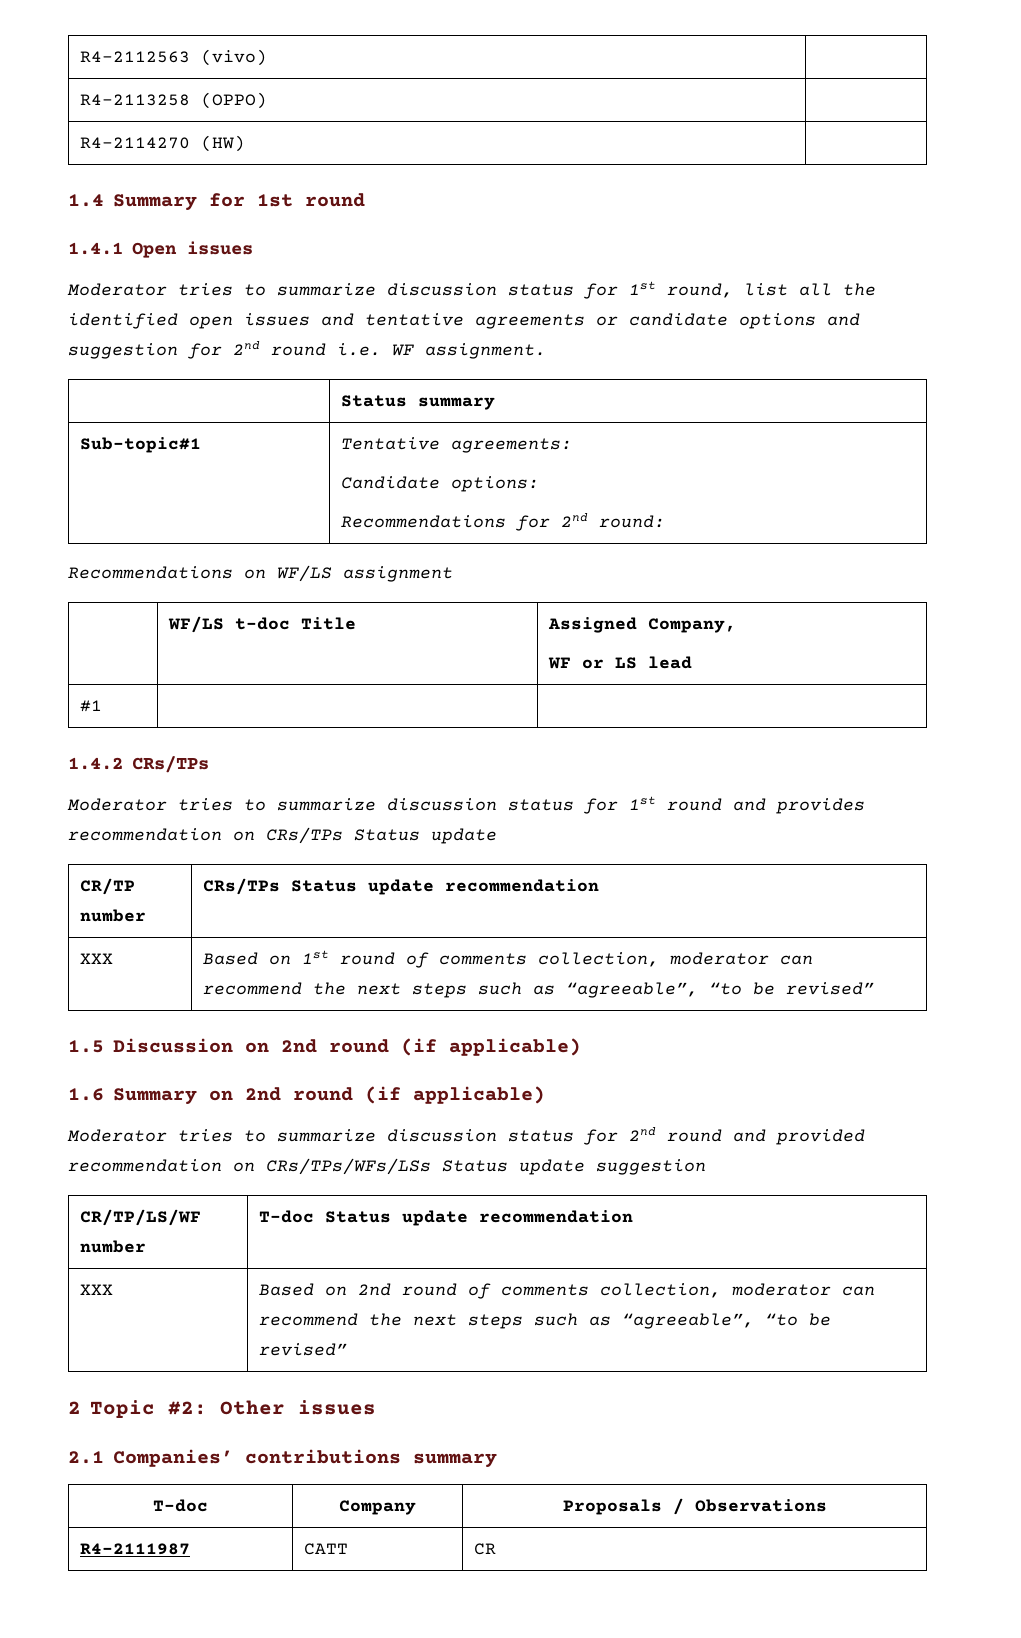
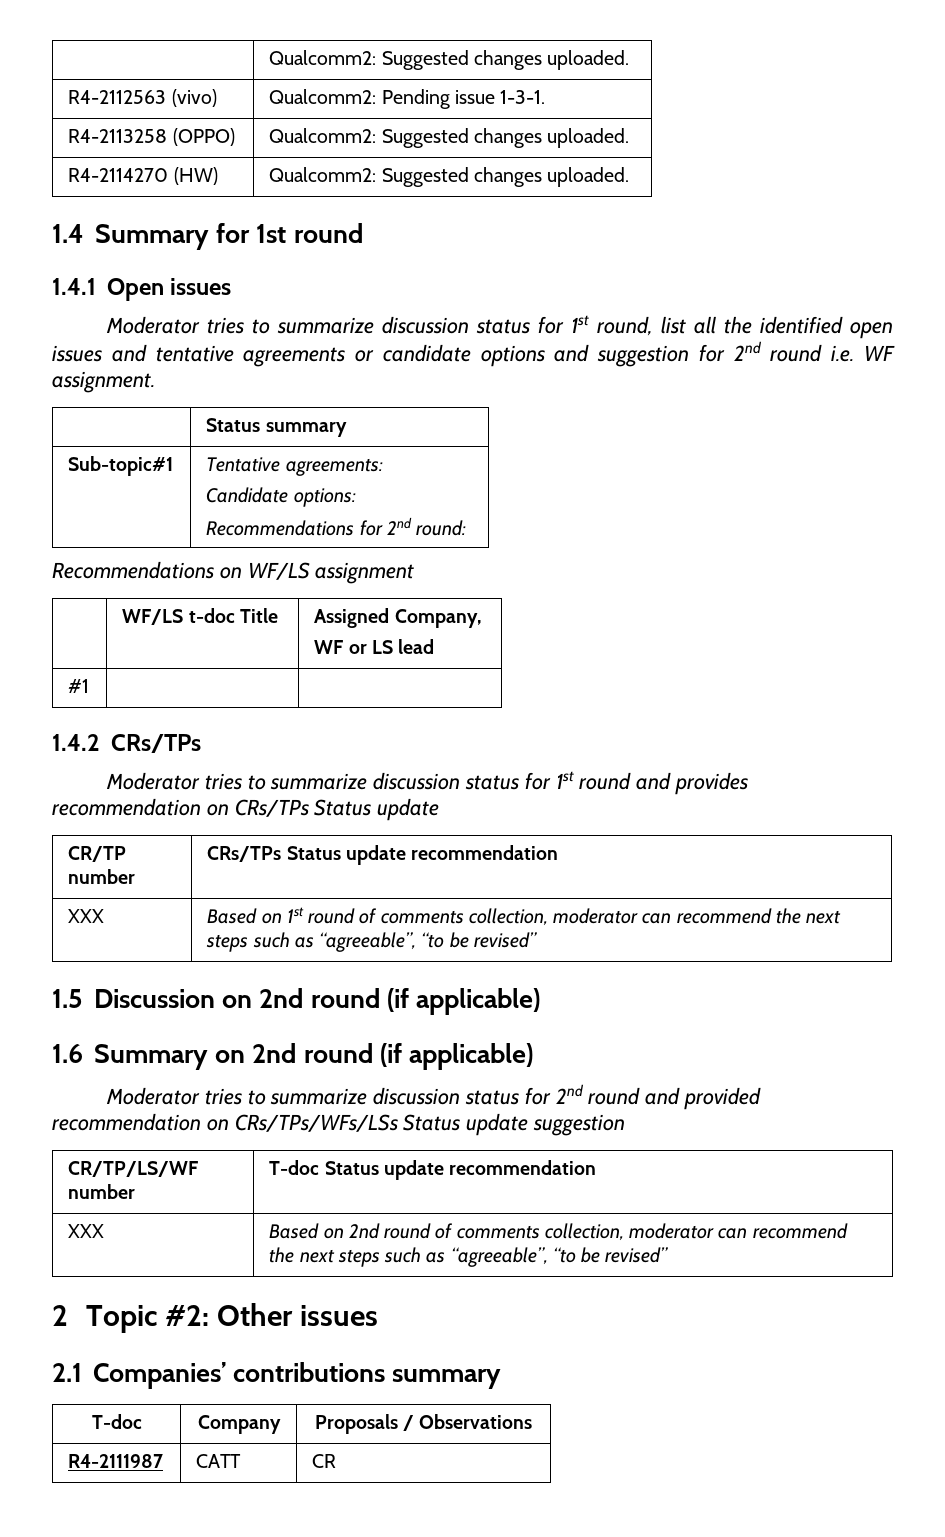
[80,49,268,66] [80,92,268,109] [80,135,246,152] R4-2112563 (vivo) | // R4-2113258 (OPPO) | // R4-2114270 (HW) | -> [269,50,630,70] [68,89,217,107] [269,89,546,109] [68,128,235,146] [269,128,630,148] [68,167,218,185] [269,167,630,187] | Qualcomm2: Suggested changes uploaded. // R4-2112563 (vivo) | Qualcomm2: Pending issue 1-3-1. // R4-2113258 (OPPO) | Qualcomm2: Suggested changes uploaded. // R4-2114270 (HW) | Qualcomm2: Suggested changes uploaded.

